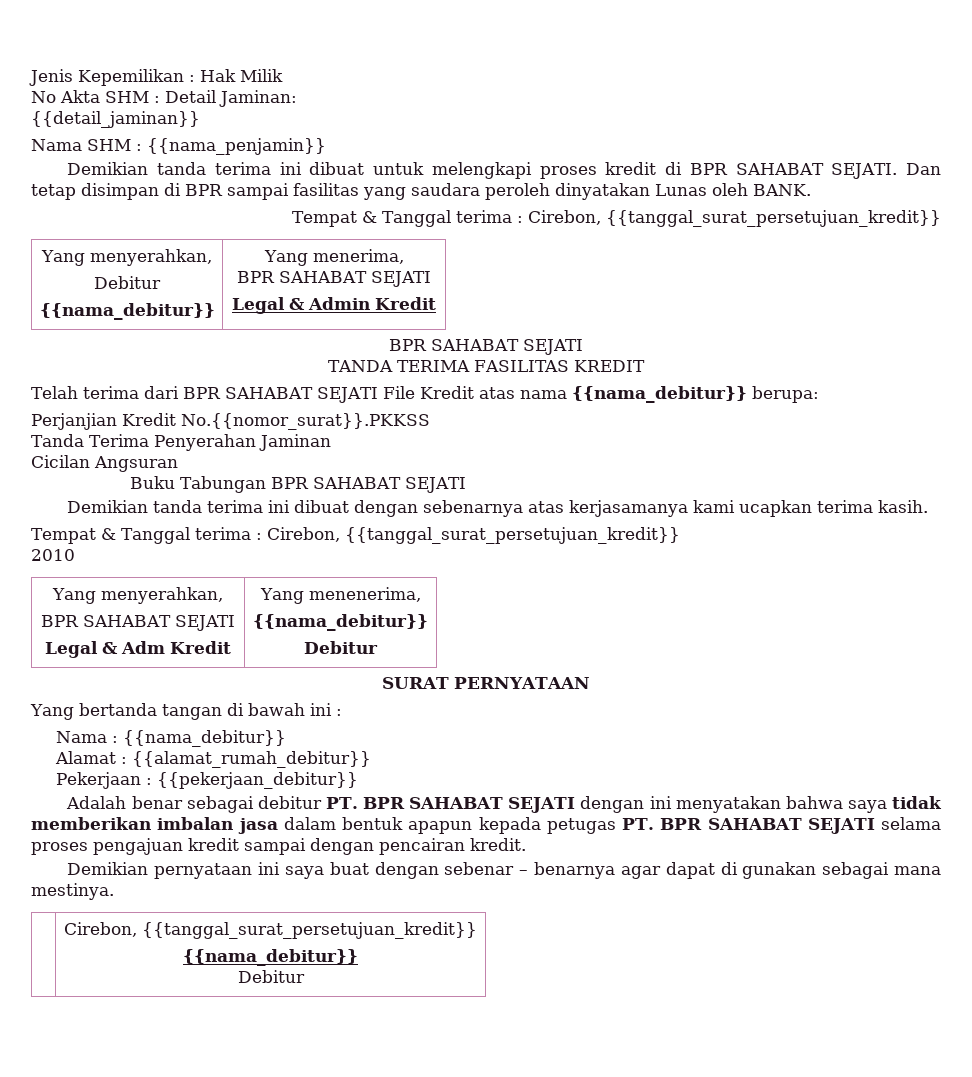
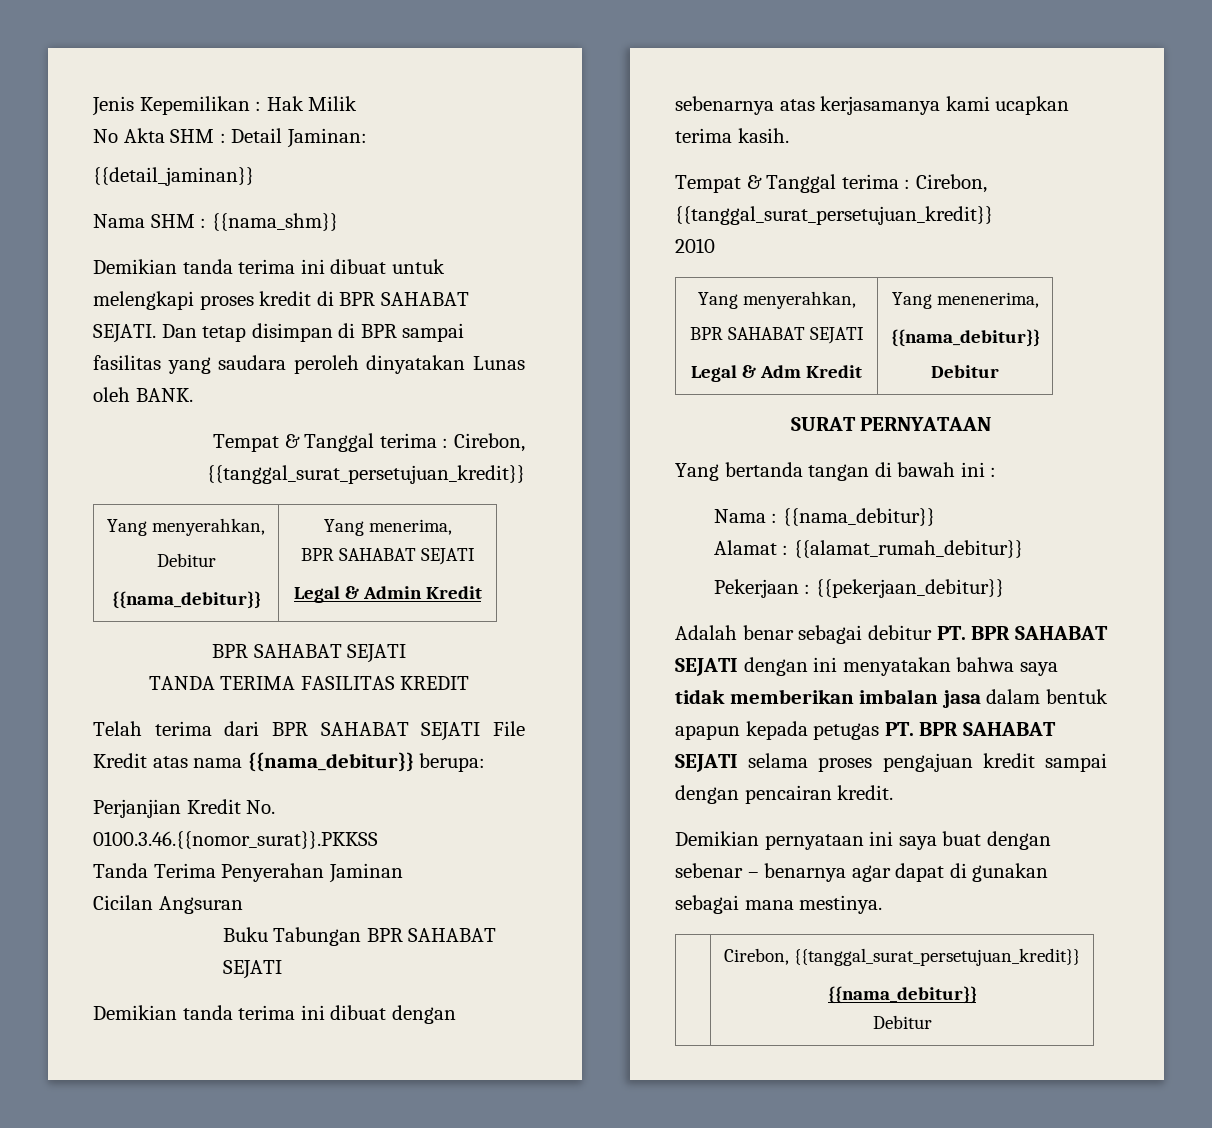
[147,138,326,155] {{nama_penjamin}} -> [211,213,338,231] {{nama_shm}}
[181,413,430,430] No.{{nomor_surat}}.PKKSS -> [246,800,276,814] [93,831,378,849] No. 0100.3.46.{{nomor_surat}}.PKKSS

